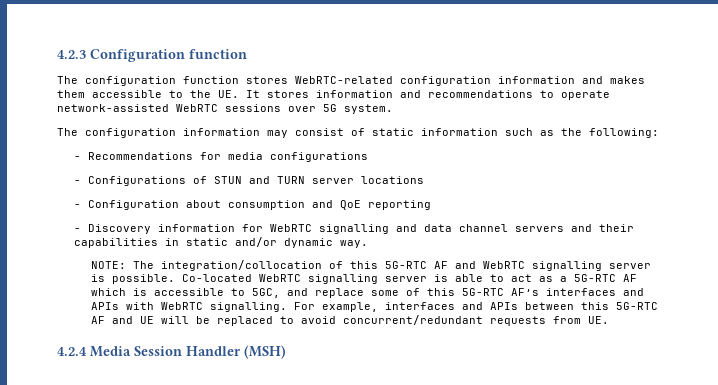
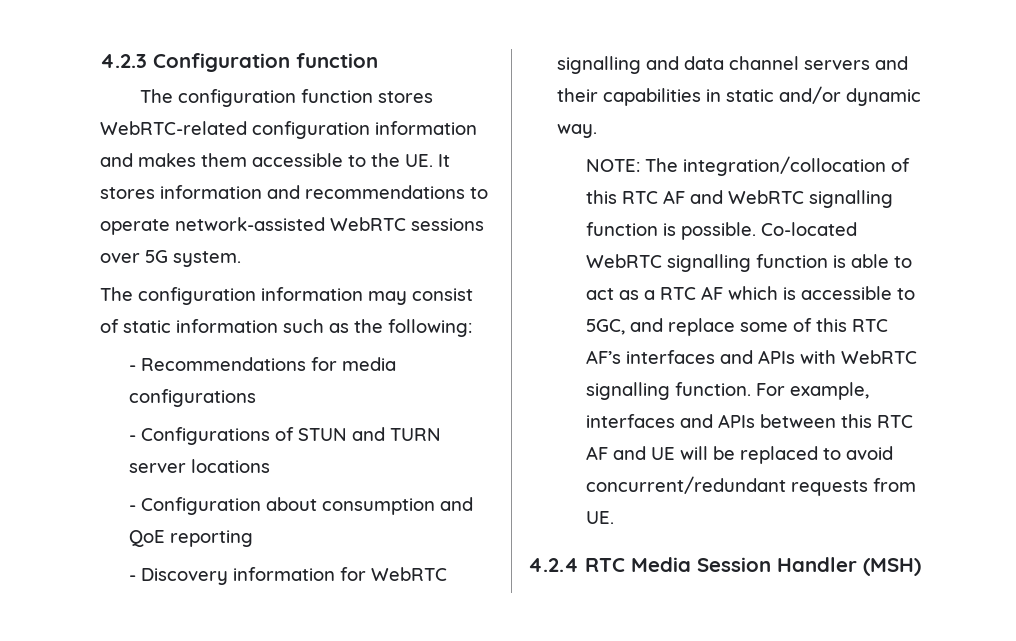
[384,261,427,269] 5G-RTC -> [622,191,659,204] RTC
[608,263,651,269] server -> [586,222,659,236] function
[384,276,427,282] server -> [756,254,829,268] function
[573,274,616,282] 5G-RTC -> [660,287,697,300] RTC
[461,288,504,296] 5G-RTC -> [852,319,889,332] RTC
[209,302,287,312] signalling. -> [586,382,752,400] signalling function.
[615,302,658,310] 5G-RTC -> [877,415,914,428] RTC
(87, 351) none -> [585,558,625,572] RTC

